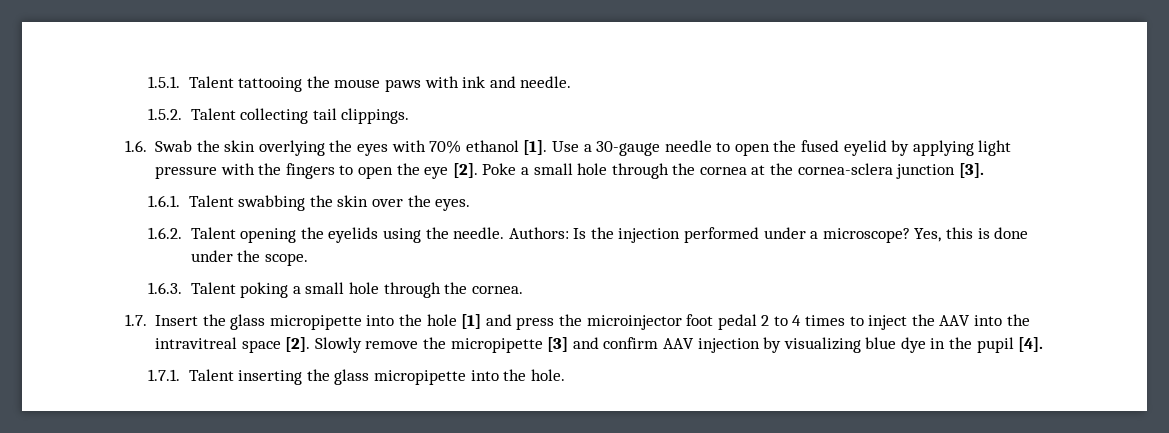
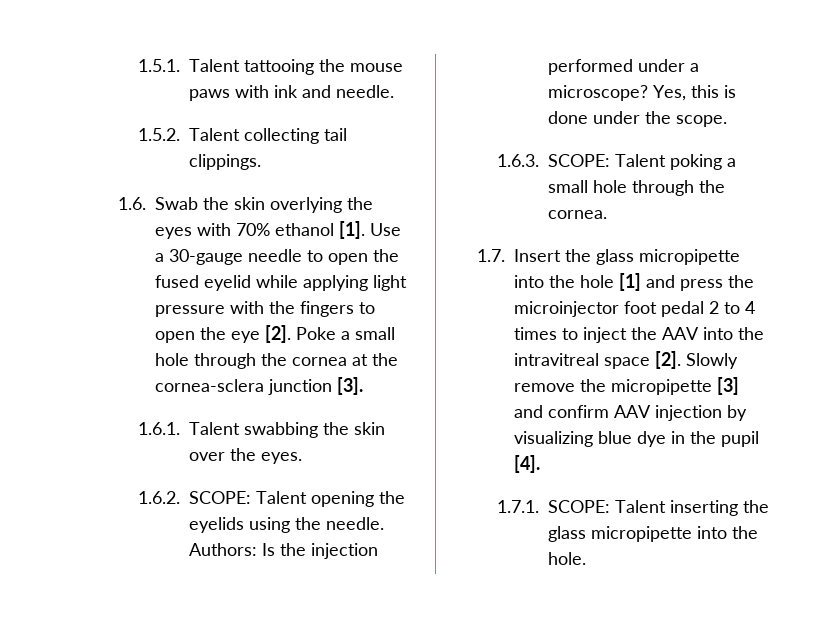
[891,140,910,156] by -> [256,275,299,288] while
(183, 233) none -> [189,491,252,504] SCOPE:
(183, 288) none -> [548,154,611,167] SCOPE:
(181, 375) none -> [548,500,611,513] SCOPE:

